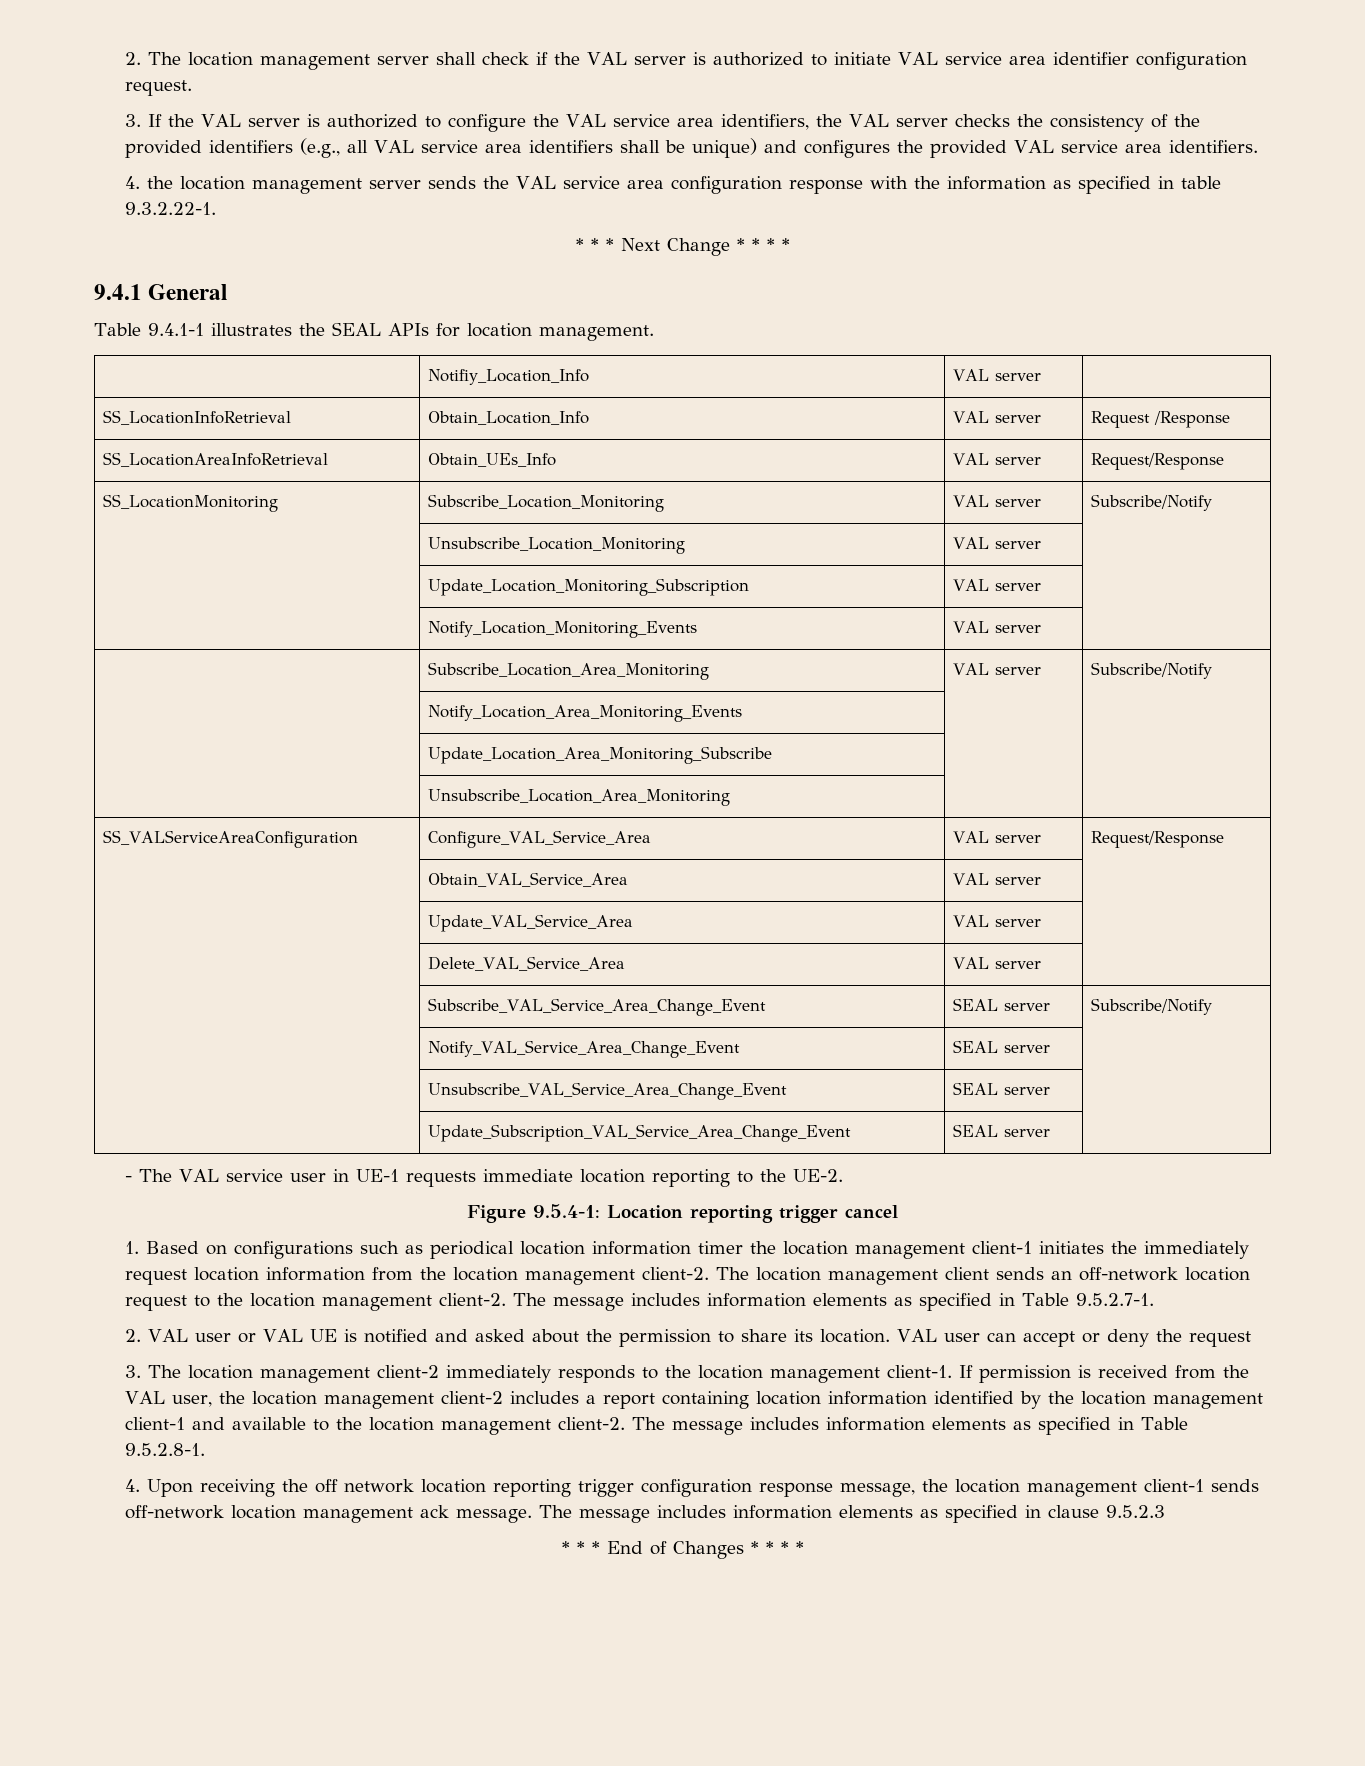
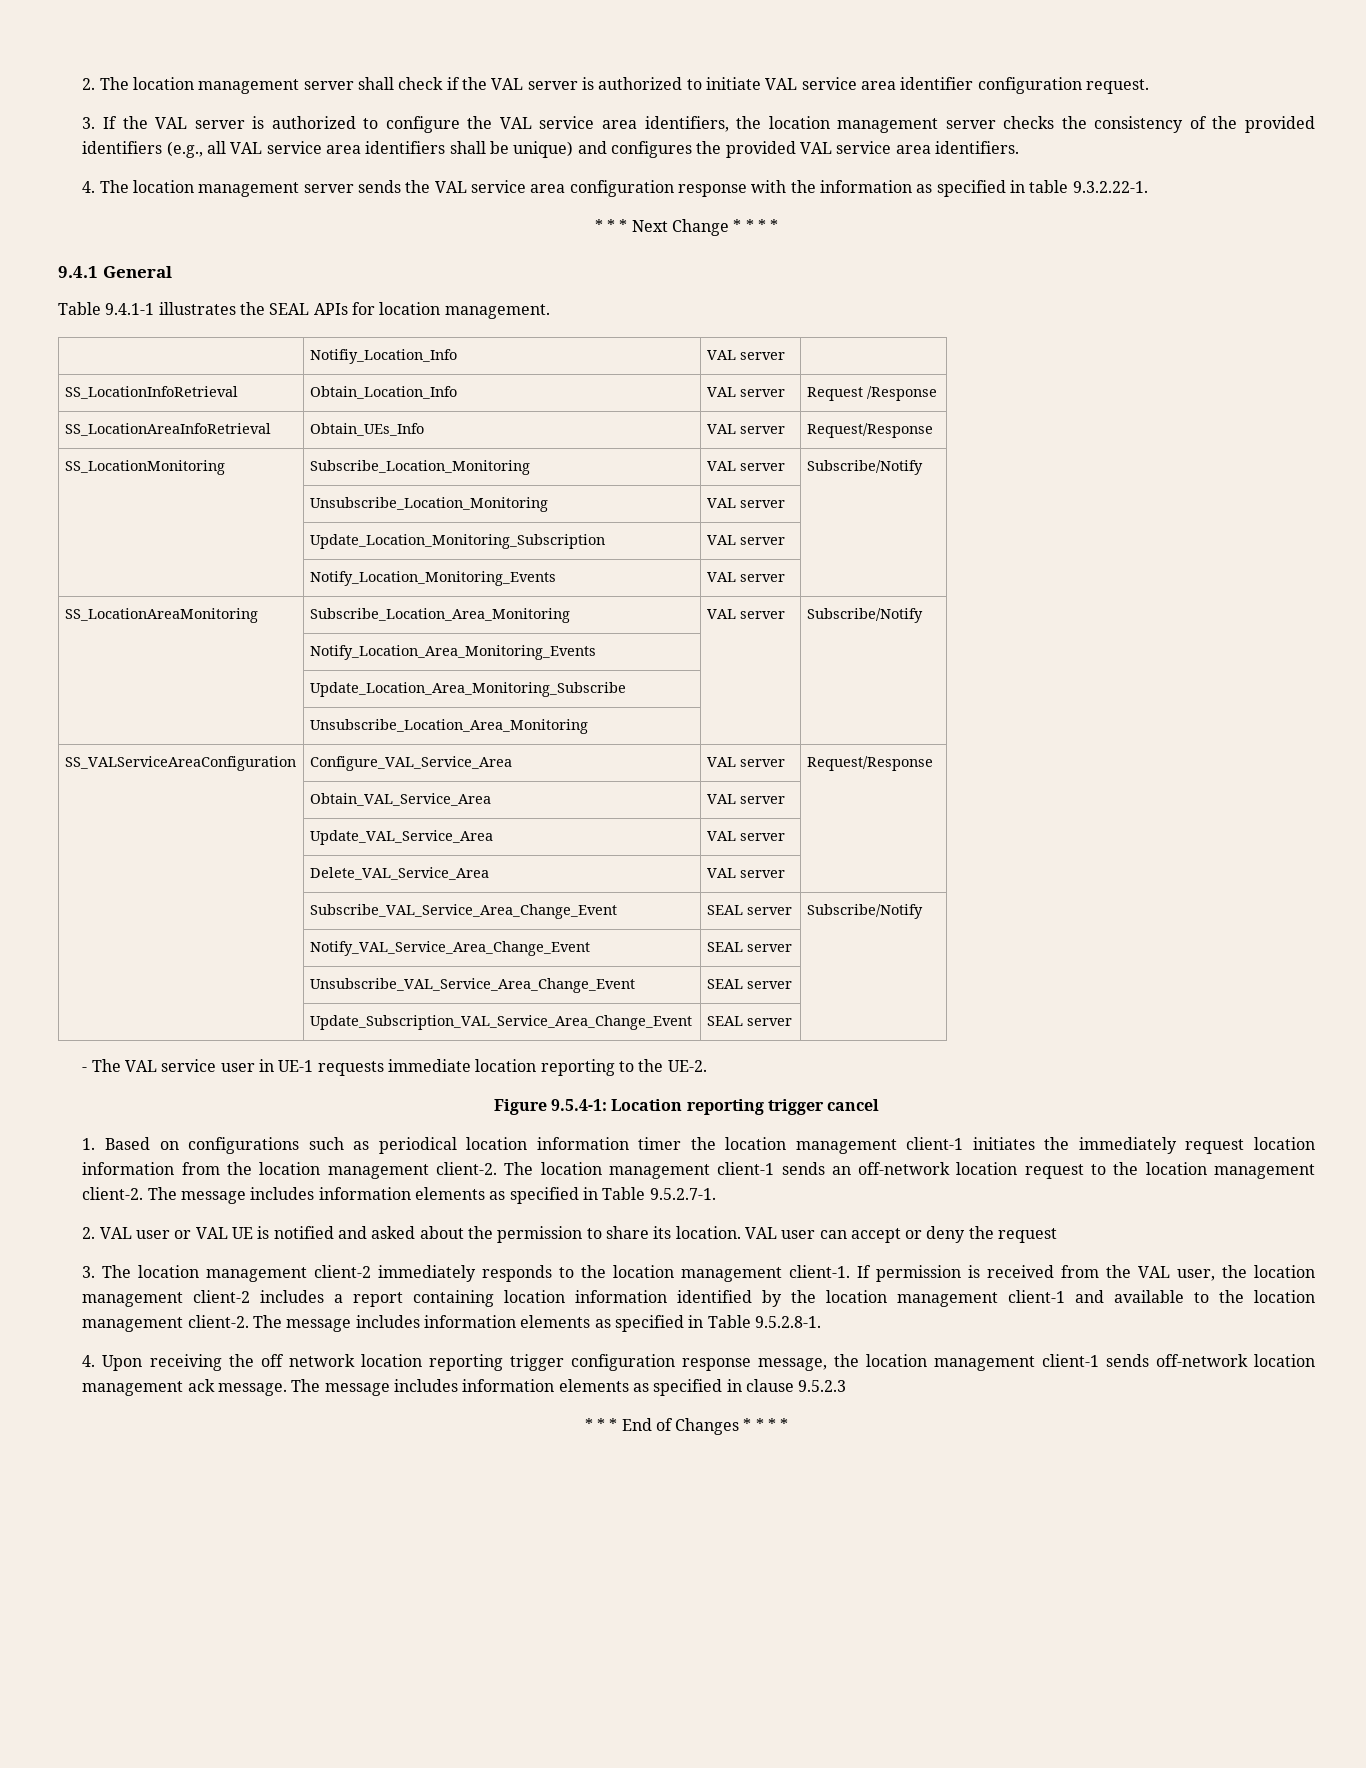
[848,114,889,127] VAL -> [768,116,939,133] location management
[146,176,173,189] the -> [99,180,129,193] The
(1041, 629) none -> [64,608,258,623] SS_LocationAreaMonitoring
[944,1267,989,1280] client -> [717,1162,775,1175] client-1

